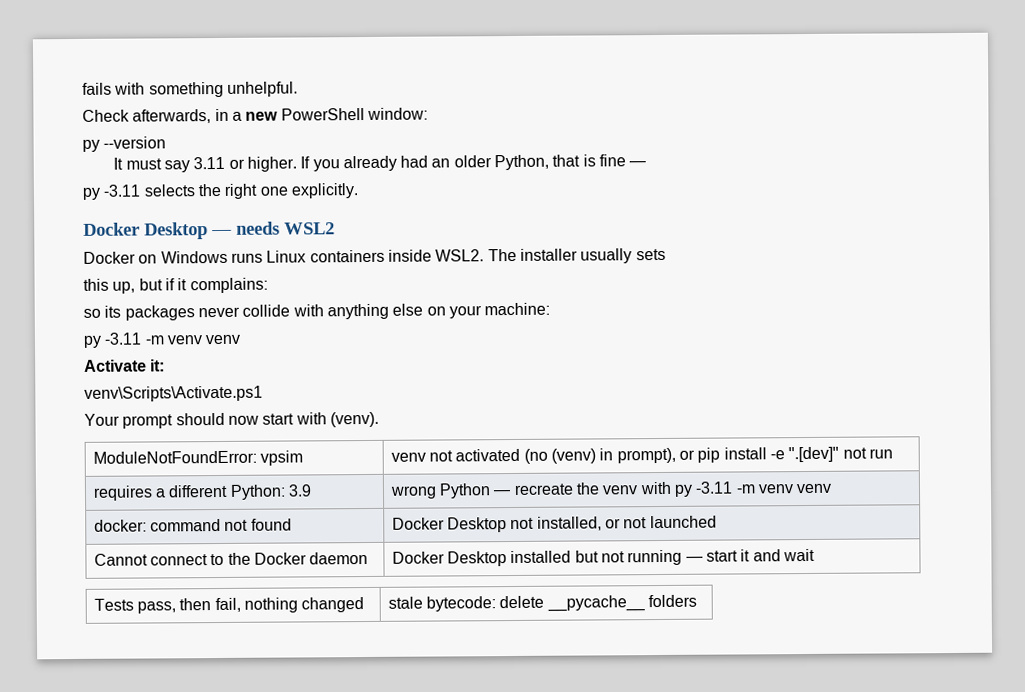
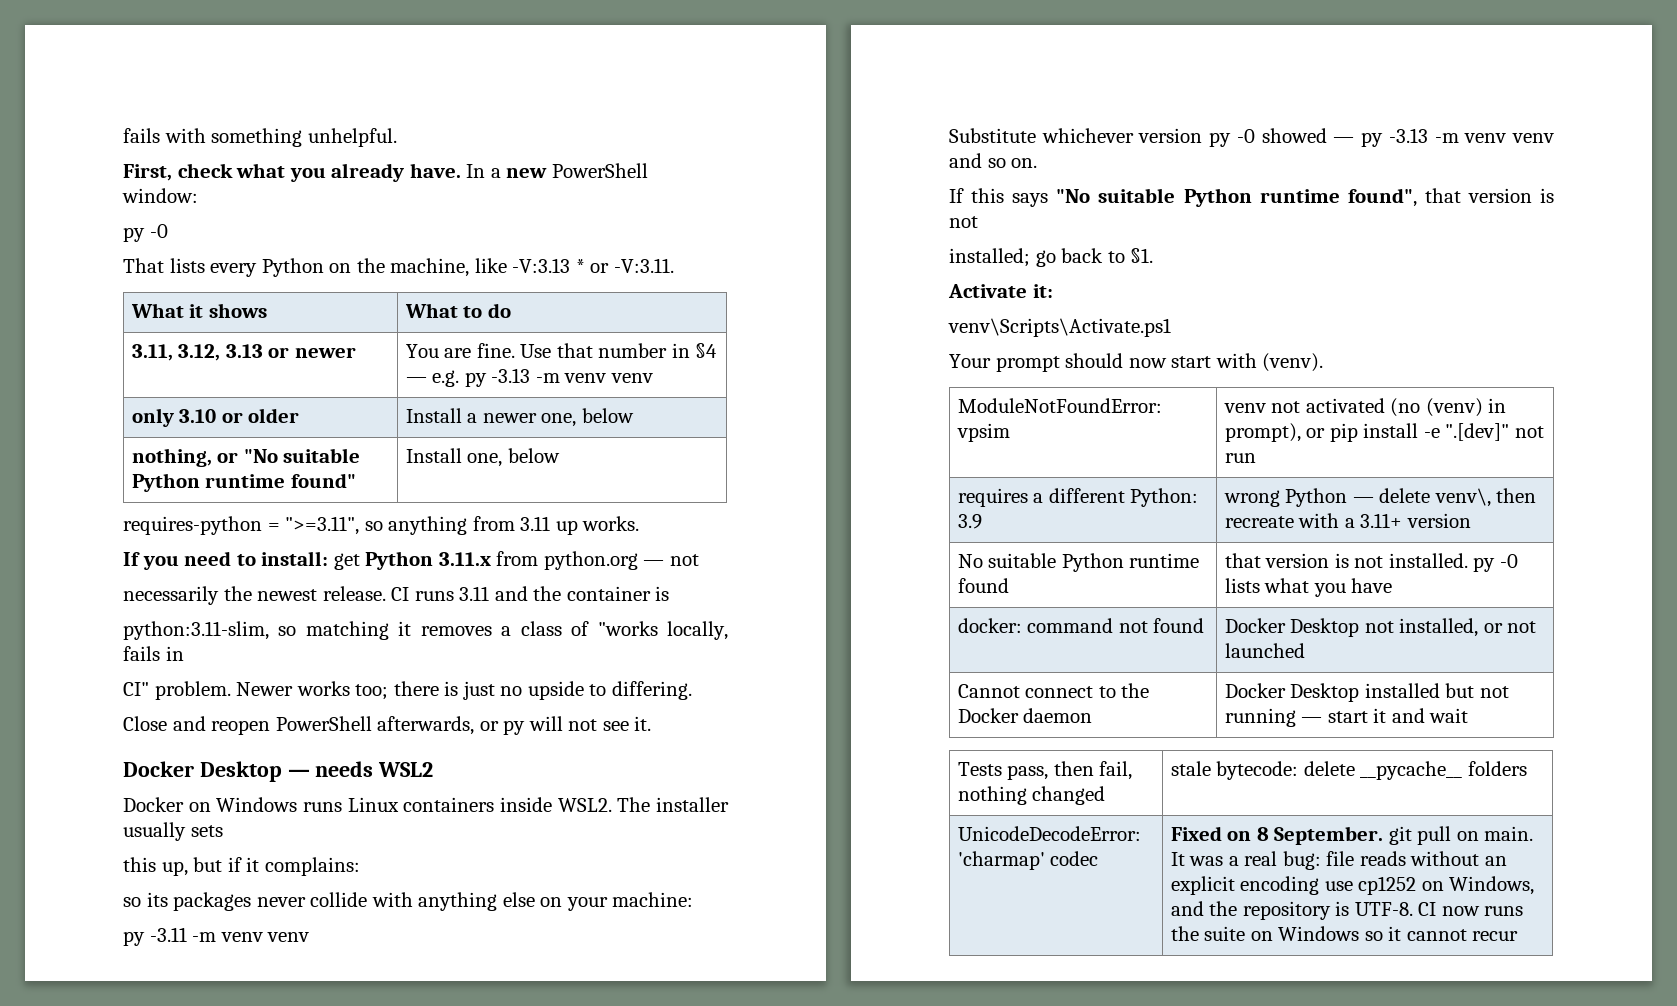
[82,108,229,124] Check afterwards, in -> [123,163,486,182] First, check what you already have. In
[103,136,167,149] [113,154,647,173] [82,183,358,200] --version // It must say 3.11 or higher. If you already had an older Python, that is fine — // py -3.11 selects the right one explicitly. -> [149,224,168,238] [123,258,674,277] [130,303,267,318] [404,303,511,318] [131,344,356,361] [405,343,718,358] [405,368,653,387] [131,408,300,427] [405,408,634,427] [131,448,361,467] [131,473,356,492] [405,448,560,467] [123,516,640,535] [123,551,699,570] [123,586,670,605] [123,621,729,640] [123,646,184,661] [123,681,692,700] [123,716,652,735] -0 // That lists every Python on the machine, like -V:3.13 * or -V:3.11. // What it shows | What to do // 3.11, 3.12, 3.13 or newer | You are fine. Use that number in §4 — e.g. py -3.13 -m venv venv // only 3.10 or older | Install a newer one, below // nothing, or "No suitable Python runtime found" | Install one, below // requires-python = ">=3.11", so anything from 3.11 up works. // If you need to install: get Python 3.11.x from python.org — not // necessarily the newest release. CI runs 3.11 and the container is // python:3.11-slim, so matching it removes a class of "works locally, fails in // CI" problem. Newer works too; there is just no upside to differing. // Close and reopen PowerShell afterwards, or py will not see it.
(241, 339) none -> [949,128,1554,147] [949,153,1038,168] [949,188,1554,207] [949,216,978,228] [949,248,1154,267] // Substitute whichever version py -0 showed — py -3.13 -m venv venv and so on. // If this says "No suitable Python runtime found", that version is not // installed; go back to §1.
[513,481,833,497] recreate the venv with py -3.11 -m venv venv -> [1379,488,1537,507] [1224,513,1471,528] [957,553,1200,572] [957,578,1009,593] [1224,553,1518,572] [1224,578,1393,597] delete venv\, then recreate with a 3.11+ version // No suitable Python runtime found | that version is not installed. py -0 lists what you have
(697, 601) none -> [957,826,1141,841] [957,851,1099,870] [1170,826,1534,845] [1170,851,1507,870] [1170,876,1535,895] [1170,901,1524,920] [1170,926,1519,941] // UnicodeDecodeError: 'charmap' codec | Fixed on 8 September. git pull on main. It was a real bug: file reads without an explicit encoding use cp1252 on Windows, and the repository is UTF-8. CI now runs the suite on Windows so it cannot recur

